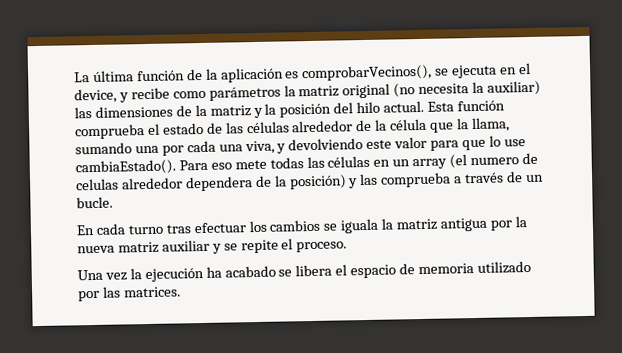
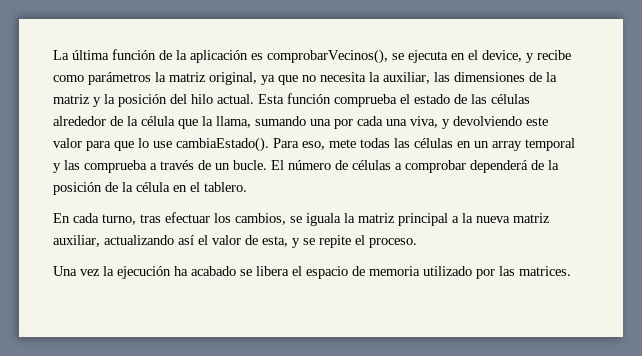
[342,83,416,99] original (no -> [209,72,316,85] original, ya que no
[487,80,542,96] auxiliar) -> [383,72,430,84] auxiliar,
[210,162,232,170] eso -> [302,141,325,150] eso,
[449,152,538,169] [76,174,347,192] (el numero de celulas alrededor dependera de la posición) -> [525,138,575,151] temporal
(113, 202) none -> [271,160,559,173] [53,182,247,195] El número de células a comprobar dependerá de la posición de la célula en el tablero.
[127,224,164,235] turno -> [102,214,136,225] turno,
[269,219,321,232] cambios -> [235,213,286,225] cambios,
[440,217,513,232] antigua por -> [398,213,459,226] principal a
[161,239,210,252] auxiliar -> [53,235,288,247] auxiliar, actualizando así el valor de esta,

